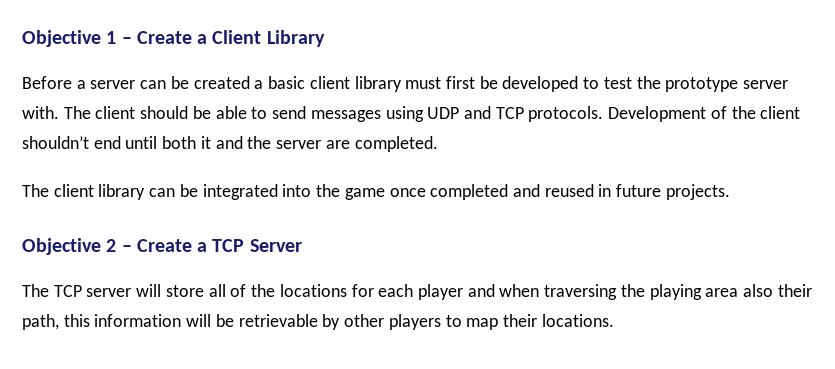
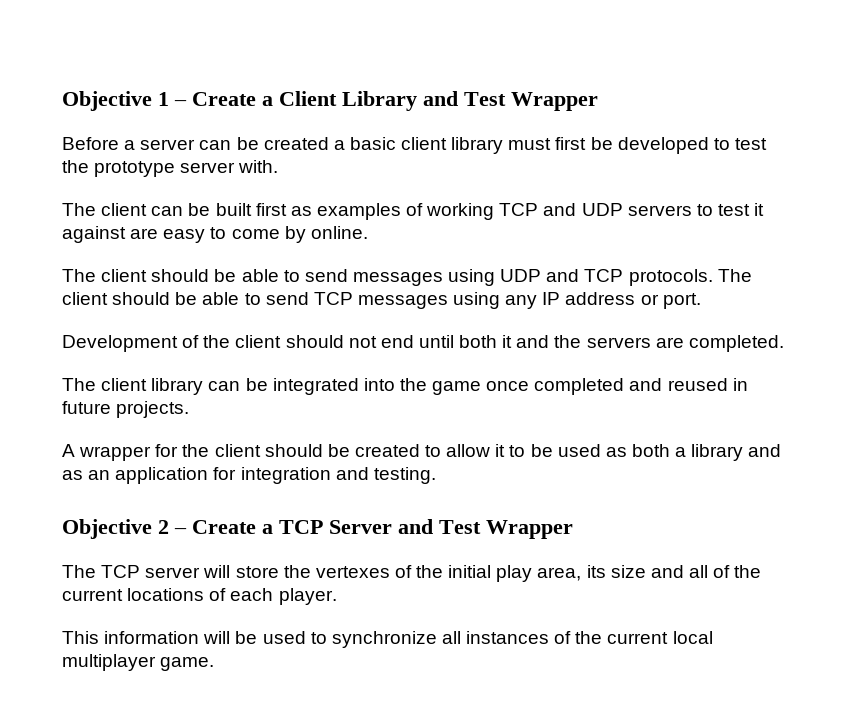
(325, 38) none -> [423,91,598,111] and Test Wrapper
(59, 112) none -> [62,203,765,220] [62,226,368,243] // The client can be built first as examples of working TCP and UDP servers to test it against are easy to come by online. //
(604, 114) none -> [717,269,752,282] [62,292,701,309] The client should be able to send TCP messages using any IP address or port. //
[22,136,89,149] shouldn’t -> [285,335,377,348] should not
[276,140,322,149] server -> [586,337,651,348] servers
(730, 192) none -> [62,444,782,461] [62,467,436,484] // A wrapper for the client should be created to allow it to be used as both a library and as an application for integration and testing.
(302, 245) none -> [398,519,573,539] and Test Wrapper
[208,284,812,300] [22,314,614,330] all of the locations for each player and when traversing the playing area also their path, this information will be retrievable by other players to map their locations. -> [283,565,762,582] [62,588,337,605] [62,631,713,648] [62,654,215,671] the vertexes of the initial play area, its size and all of the current locations of each player. // This information will be used to synchronize all instances of the current local multiplayer game.

